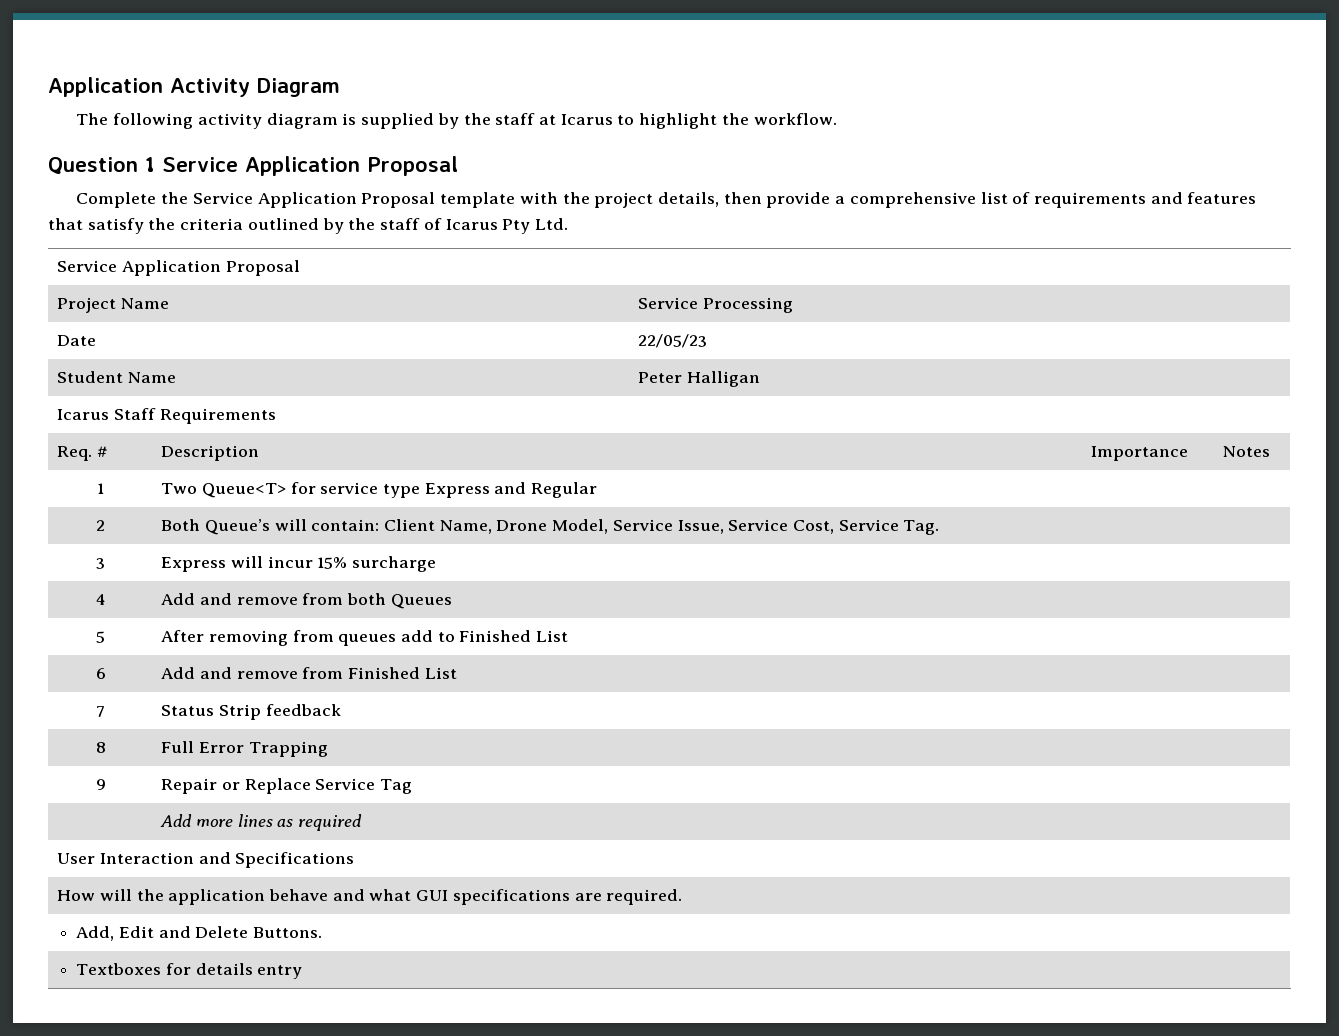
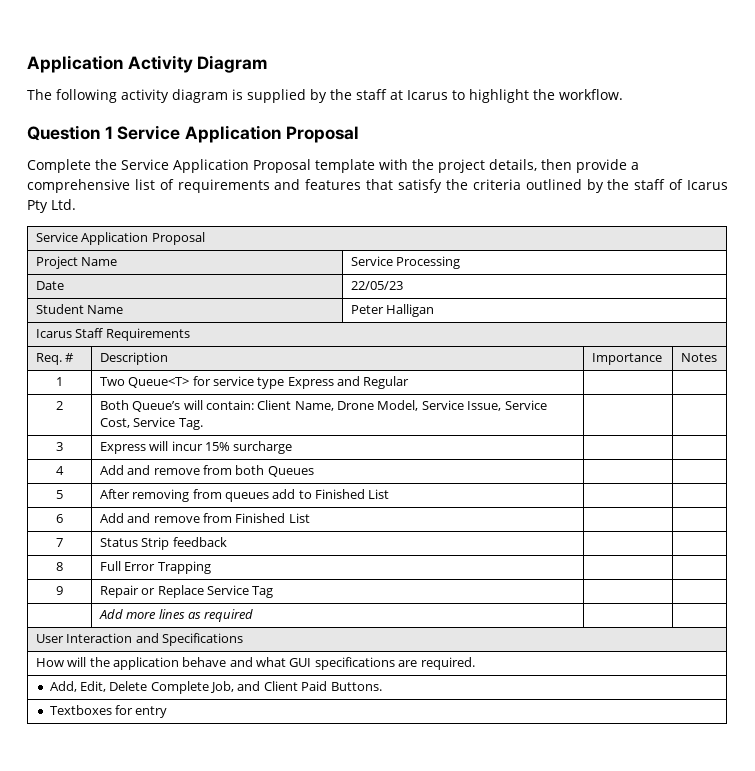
[119,926,249,938] Edit and Delete -> [79,681,328,694] Edit, Delete Complete Job, and Client Paid
[195,963,253,975] details -> (133, 710) none

